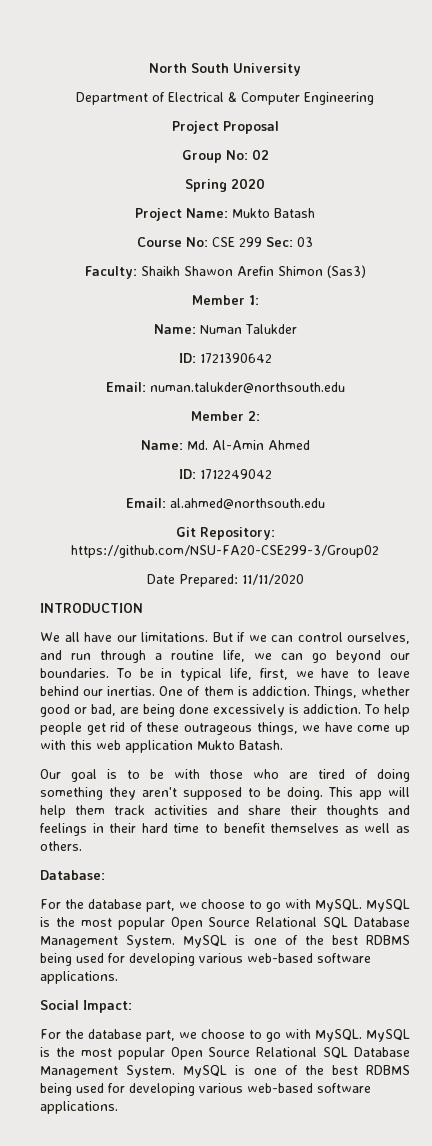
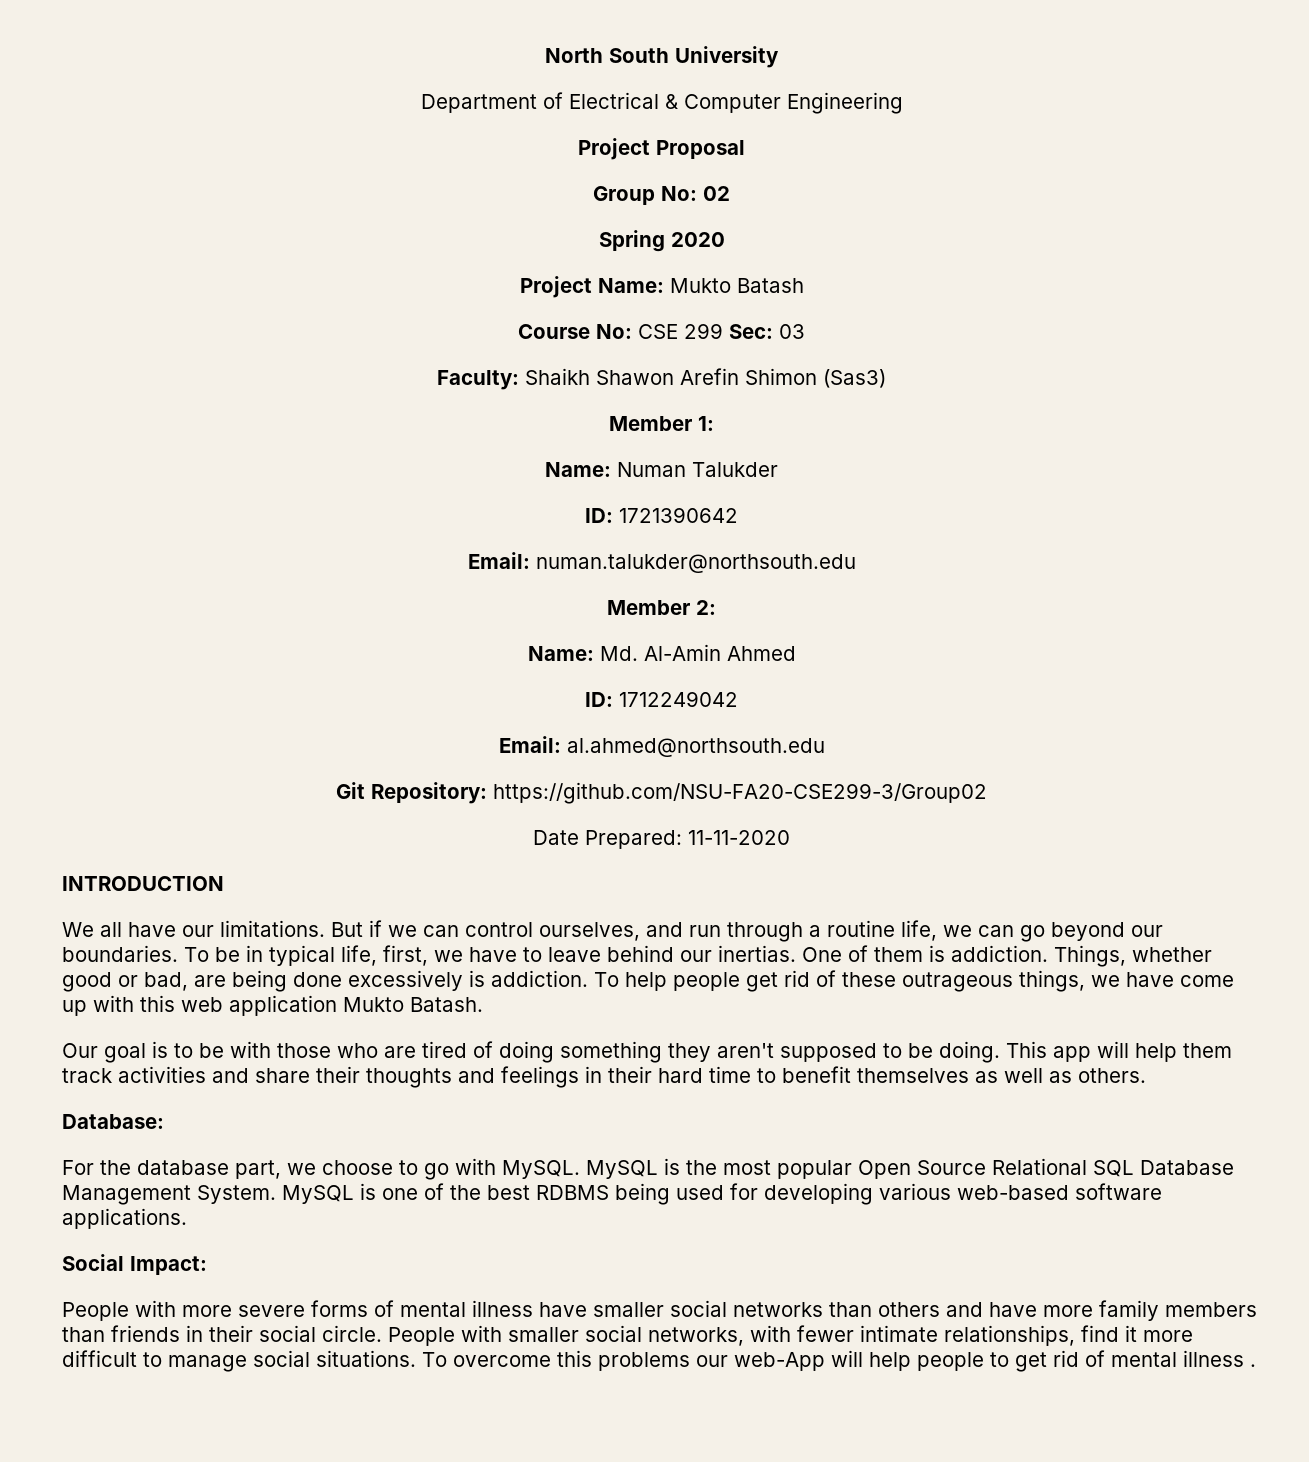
[241,574,304,585] 11/11/2020 -> [688,830,790,845] 11-11-2020
[40,1029,410,1042] [40,1047,410,1060] [40,1065,410,1078] [40,1083,371,1096] [40,1101,118,1114] For the database part, we choose to go with MySQL. MySQL is the most popular Open Source Relational SQL Database Management System. MySQL is one of the best RDBMS being used for developing various web-based software applications. -> [62,1300,1257,1321] [62,1325,1193,1346] [62,1350,1256,1372] People with more severe forms of mental illness have smaller social networks than others and have more family members than friends in their social circle. People with smaller social networks, with fewer intimate relationships, find it more difficult to manage social situations. To overcome this problems our web-App will help people to get rid of mental illness .

